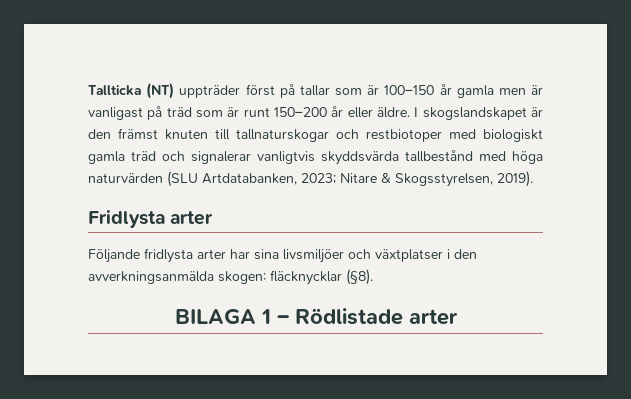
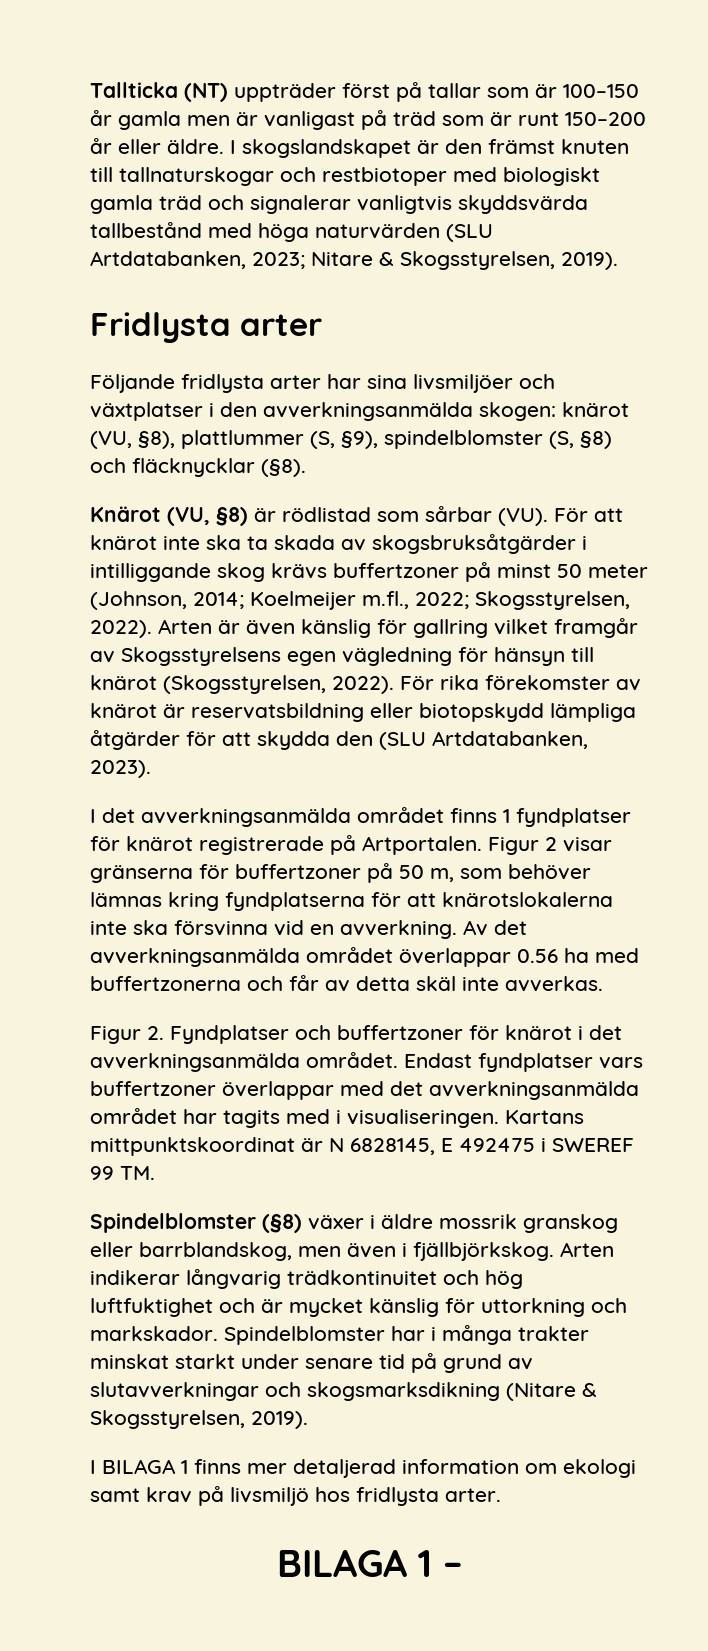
[270,269,373,285] fläcknycklar (§8). -> [562,402,629,417] [90,430,612,449] [90,458,306,477] [90,506,623,526] [90,534,587,554] [90,562,648,582] [90,591,630,610] [90,618,638,638] [90,647,594,666] [90,675,641,694] [90,703,636,722] [90,730,588,750] [90,760,151,778] [90,807,631,827] [90,835,612,855] [90,863,591,883] [90,892,613,911] [90,920,527,939] [90,947,639,967] [90,975,603,992] [90,1025,622,1044] [90,1052,643,1072] [90,1081,639,1100] [90,1108,584,1128] [90,1137,634,1156] [90,1166,155,1180] [90,1213,618,1233] [90,1242,614,1261] [90,1269,523,1289] [90,1298,627,1317] [90,1325,589,1345] [90,1353,533,1373] [90,1382,597,1401] [90,1410,308,1429] [90,1459,636,1478] [90,1486,501,1506] knärot (VU, §8), plattlummer (S, §9), spindelblomster (S, §8) och fläcknycklar (§8). // Knärot (VU, §8) är rödlistad som sårbar (VU). För att knärot inte ska ta skada av skogsbruksåtgärder i intilliggande skog krävs buffertzoner på minst 50 meter (Johnson, 2014; Koelmeijer m.fl., 2022; Skogsstyrelsen, 2022). Arten är även känslig för gallring vilket framgår av Skogsstyrelsens egen vägledning för hänsyn till knärot (Skogsstyrelsen, 2022). För rika förekomster av knärot är reservatsbildning eller biotopskydd lämpliga åtgärder för att skydda den (SLU Artdatabanken, 2023). // I det avverkningsanmälda området finns 1 fyndplatser för knärot registrerade på Artportalen. Figur 2 visar gränserna för buffertzoner på 50 m, som behöver lämnas kring fyndplatserna för att knärotslokalerna inte ska försvinna vid en avverkning. Av det avverkningsanmälda området överlappar 0.56 ha med buffertzonerna och får av detta skäl inte avverkas. // Figur 2. Fyndplatser och buffertzoner för knärot i det avverkningsanmälda området. Endast fyndplatser vars buffertzoner överlappar med det avverkningsanmälda området har tagits med i visualiseringen. Kartans mittpunktskoordinat är N 6828145, E 492475 i SWEREF 99 TM. // Spindelblomster (§8) växer i äldre mossrik granskog eller barrblandskog, men även i fjällbjörkskog. Arten indikerar långvarig trädkontinuitet och hög luftfuktighet och är mycket känslig för uttorkning och markskador. Spindelblomster har i många trakter minskat starkt under senare tid på grund av slutavverkningar och skogsmarksdikning (Nitare & Skogsstyrelsen, 2019). // I BILAGA 1 finns mer detaljerad information om ekologi samt krav på livsmiljö hos fridlysta arter.
[294,308,458,325] Rödlistade arter -> (463, 1569) none

